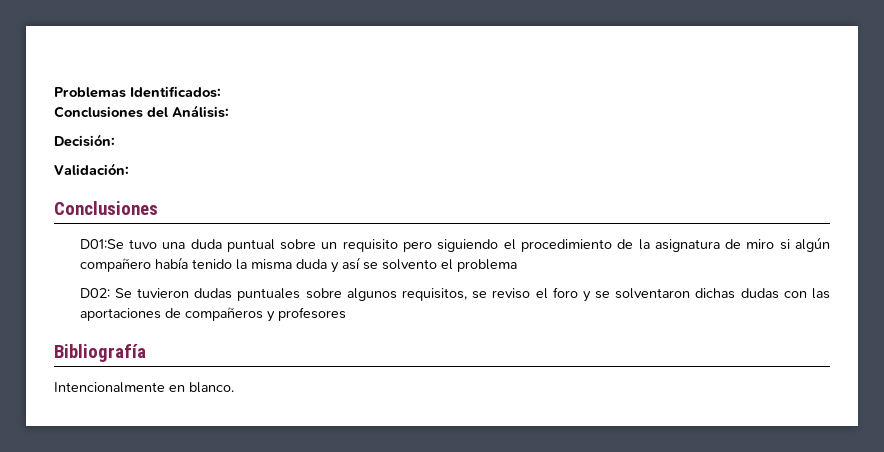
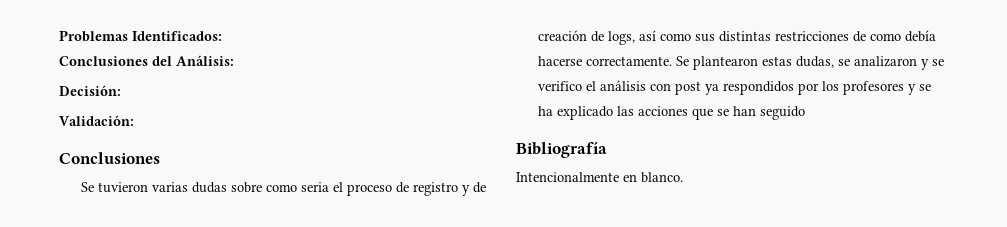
[79,237,830,252] [79,257,517,273] [79,287,831,302] [79,307,346,322] D01:Se tuvo una duda puntual sobre un requisito pero siguiendo el procedimiento de la asignatura de miro si algún compañero había tenido la misma duda y así se solvento el problema // D02: Se tuvieron dudas puntuales sobre algunos requisitos, se reviso el foro y se solventaron dichas dudas con las aportaciones de compañeros y profesores -> [80,182,486,196] [537,30,936,45] [537,56,944,70] [537,80,931,95] [537,106,805,120] Se tuvieron varias dudas sobre como seria el proceso de registro y de creación de logs, así como sus distintas restricciones de como debía hacerse correctamente. Se plantearon estas dudas, se analizaron y se verifico el análisis con post ya respondidos por los profesores y se ha explicado las acciones que se han seguido

